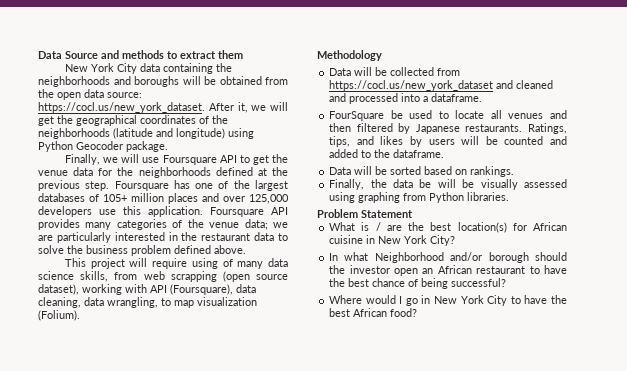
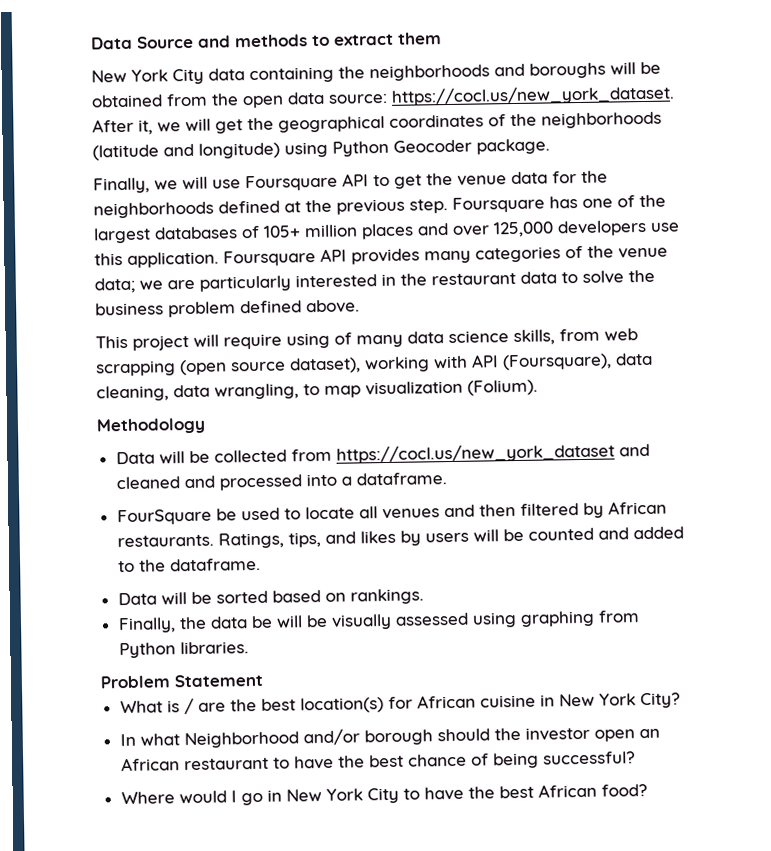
[415,124,460,134] Japanese -> [607,500,667,515] African

